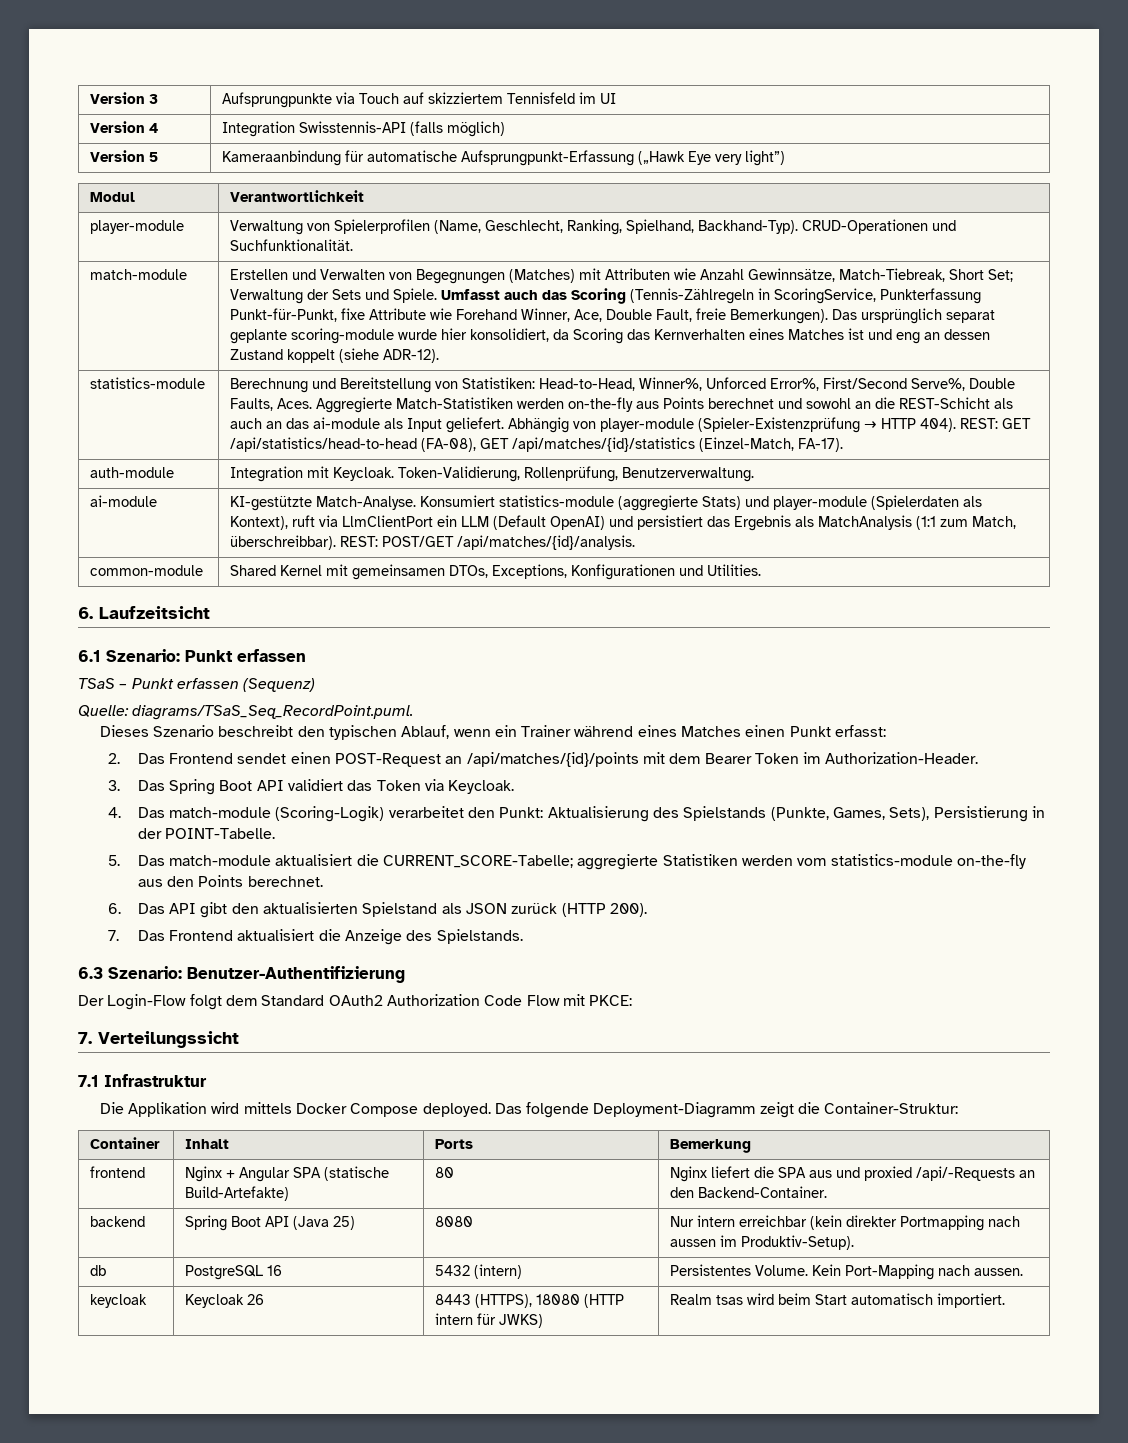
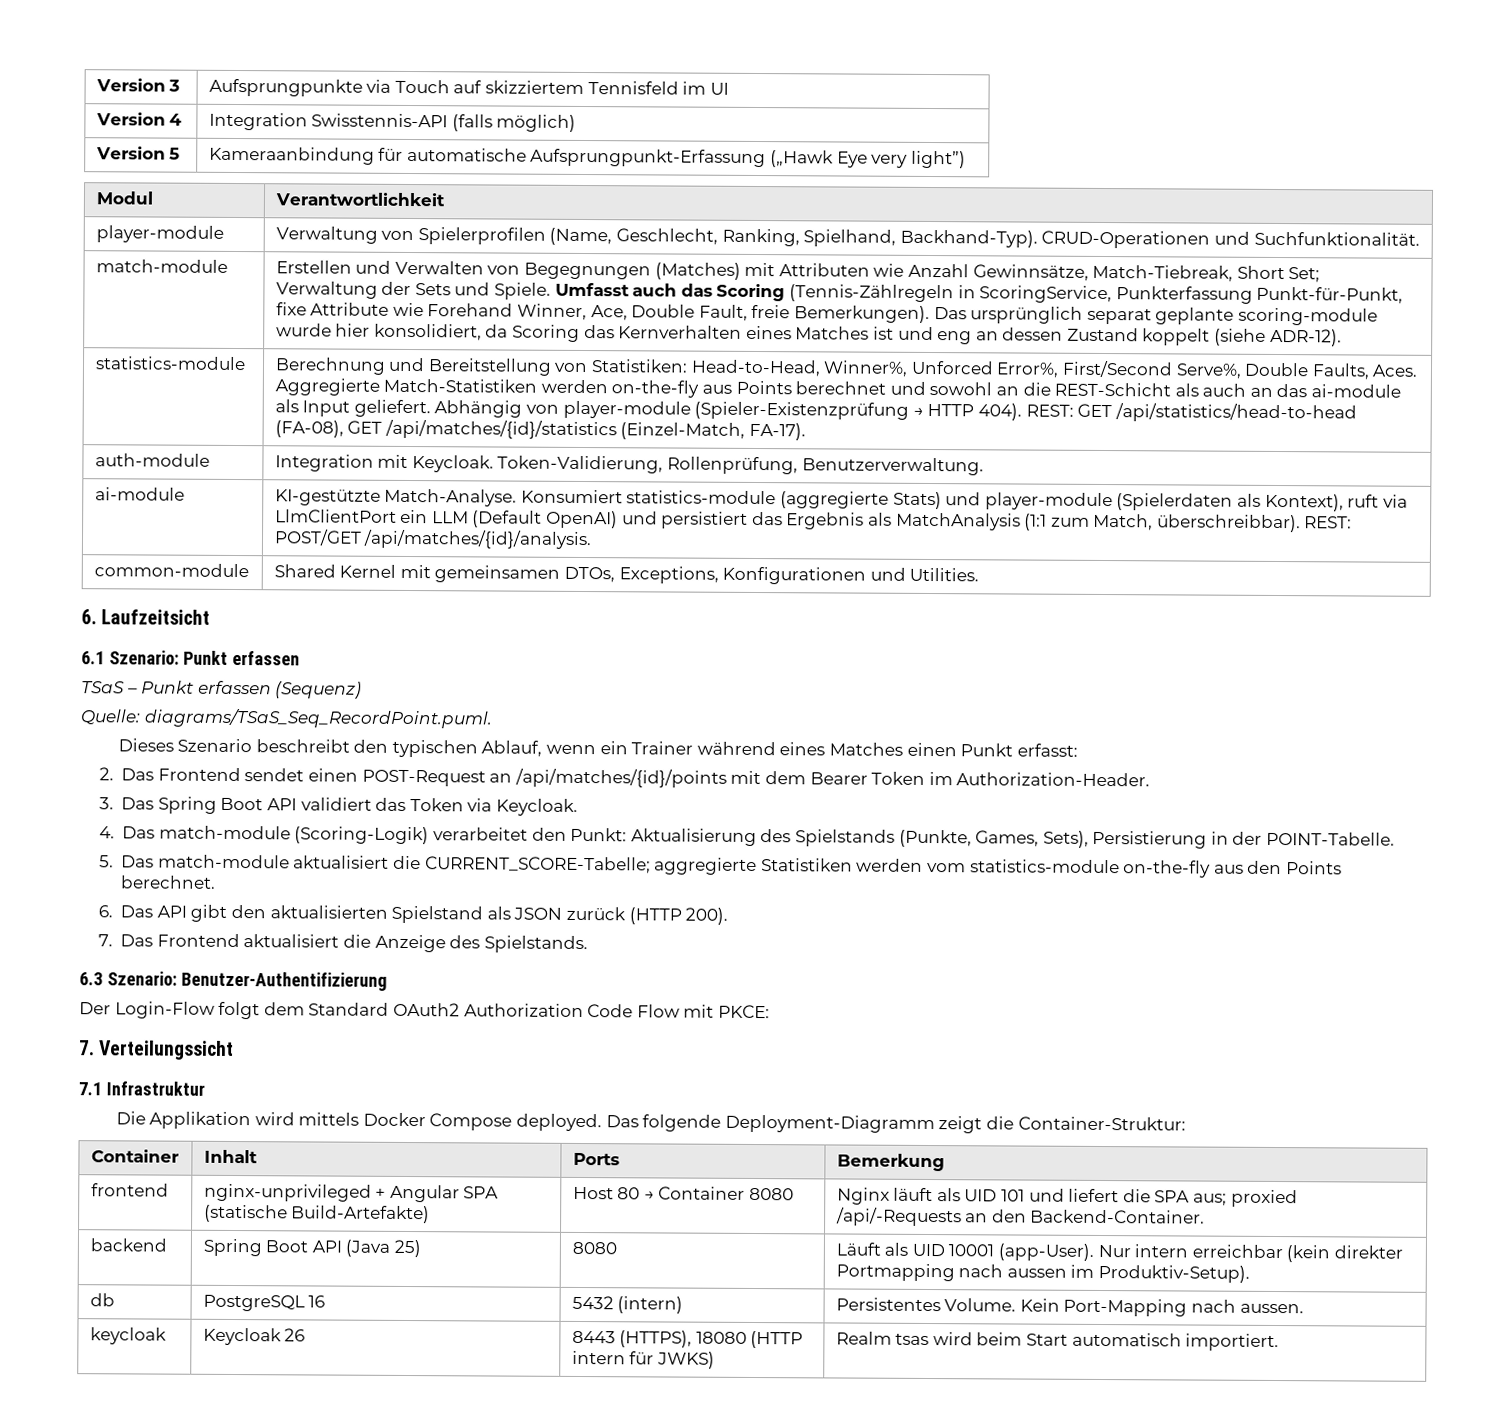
[185,1166,223,1182] Nginx -> [203,1183,372,1202] nginx-unprivileged
(290, 1193) none -> [572,1186,614,1200] Host
[670,1166,708,1182] | Nginx -> [643,1186,794,1201] [836,1187,1065,1205] → Container 8080 | Nginx läuft als UID 101 und
[809,1167,861,1178] aus und -> [1192,1193,1227,1206] aus;
(474, 1221) none -> [835,1242,1094,1261] Läuft als UID 10001 (app-User).

